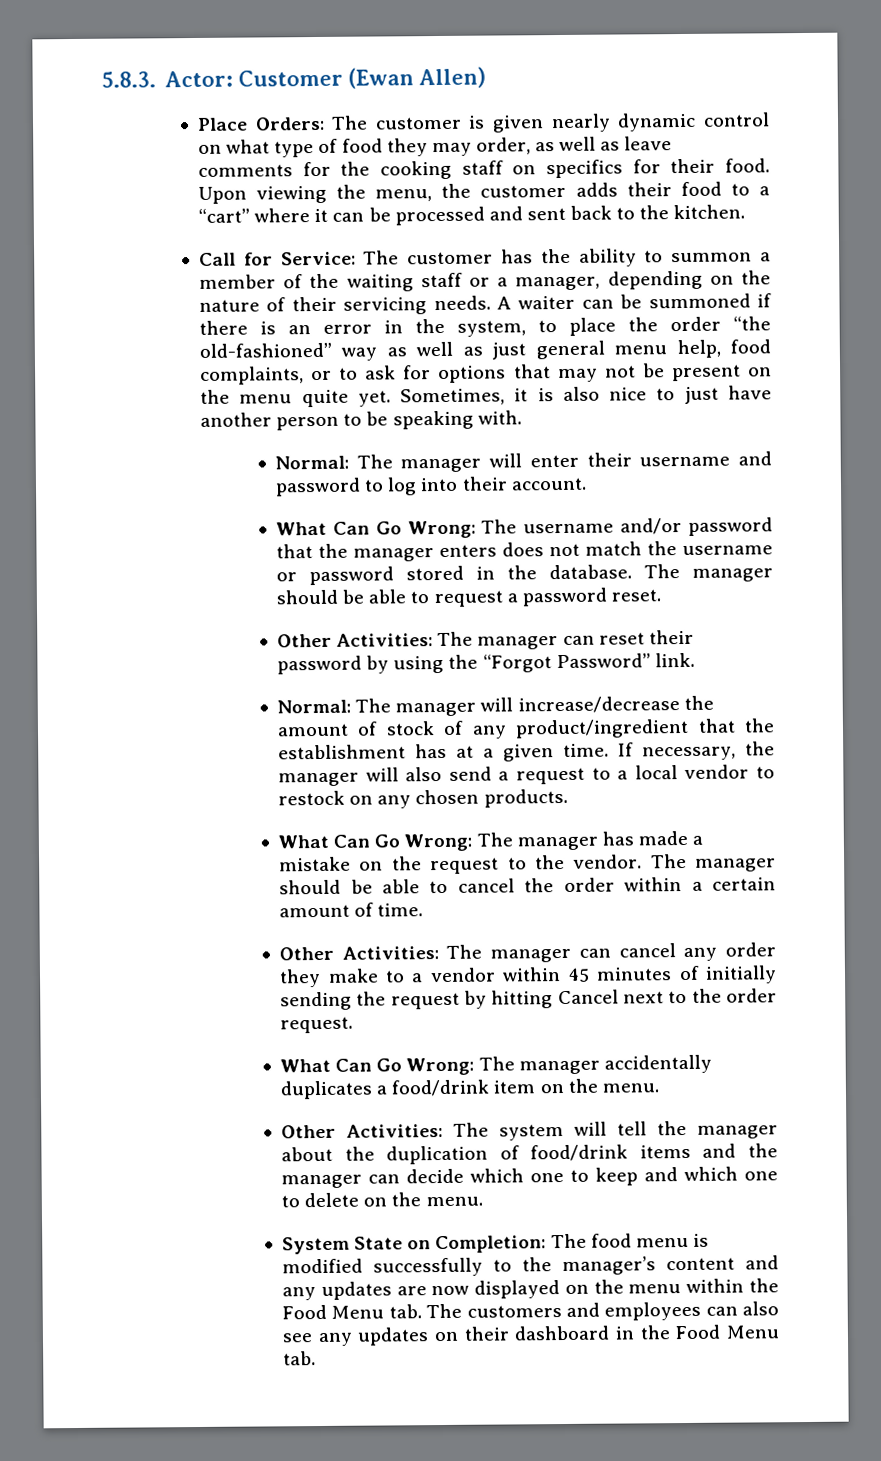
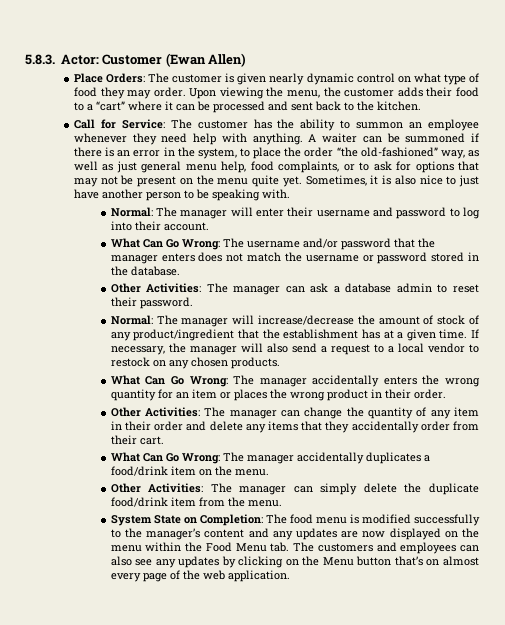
[475,136,673,155] [197,158,770,180] order, as well as leave comments for the cooking staff on specifics for their food. -> [153,87,186,97] order.
[760,252,772,262] [198,270,772,292] [198,295,491,315] a member of the waiting staff or a manager, depending on the nature of their servicing needs. -> [409,119,479,131] [73,133,303,145] an employee whenever they need help with anything.
[341,347,378,361] way -> [440,150,465,159] way,
[644,564,774,582] [276,587,661,608] [277,629,694,650] [277,652,695,675] The manager should be able to request a password reset. // Other Activities: The manager can reset their password by using the “Forgot Password” link. -> [110,283,480,295] [110,297,193,309] // Other Activities: The manager can ask a database admin to reset their password.
[601,830,704,846] [279,853,776,875] [279,877,776,895] [279,902,424,918] [279,942,776,963] [279,965,777,988] [280,988,778,1011] [280,1016,354,1034] has made a mistake on the request to the vendor. The manager should be able to cancel the order within a certain amount of time. // Other Activities: The manager can cancel any order they make to a vendor within 45 minutes of initially sending the request by hitting Cancel next to the order request. -> [312,375,480,387] [110,389,446,401] [110,407,480,419] [110,421,479,433] [110,435,164,445] accidentally enters the wrong quantity for an item or places the wrong product in their order. // Other Activities: The manager can change the quantity of any item in their order and delete any items that they accidentally order from their cart.
[499,1120,779,1141] [281,1143,778,1165] [281,1166,778,1189] [281,1192,388,1208] system will tell the manager about the duplication of food/drink items and the manager can decide which one to keep and which one to delete on -> [239,483,480,495] [110,497,225,507] manager can simply delete the duplicate food/drink item from
[434,1324,779,1342] [283,1351,317,1366] on their dashboard in the Food Menu tab. -> [221,556,480,568] [110,570,290,582] by clicking on the Menu button that’s on almost every page of the web application.

